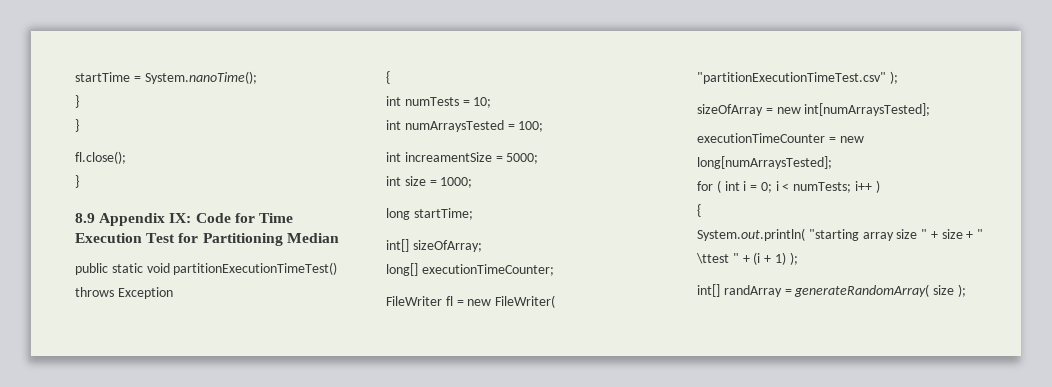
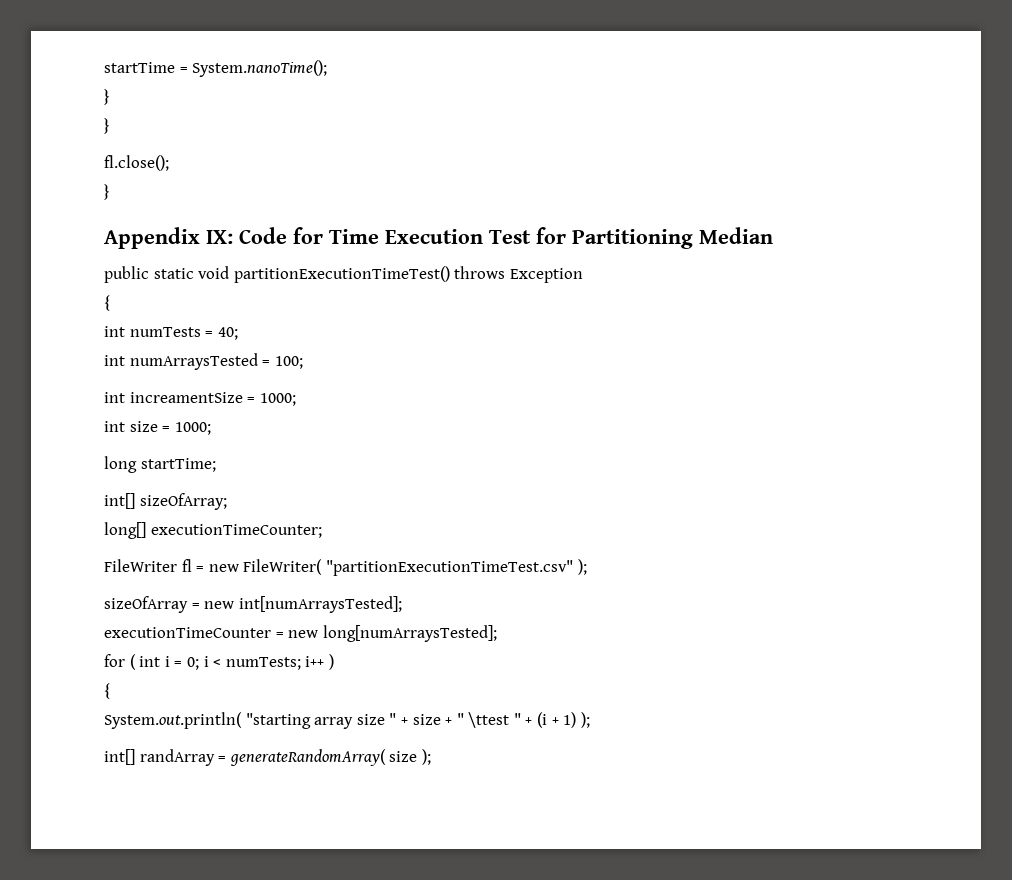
[75,213,95,223] 8.9 -> (110, 192) none
[473,97,492,108] 10; -> [217,327,238,340] 40;
[506,153,539,164] 5000; -> [259,393,296,406] 1000;

